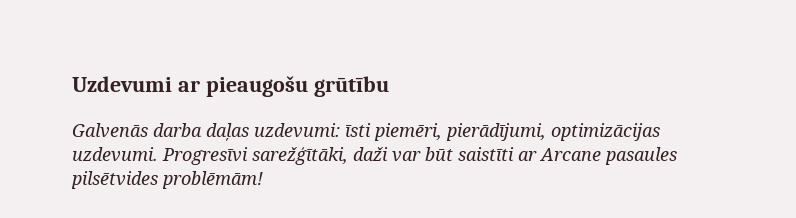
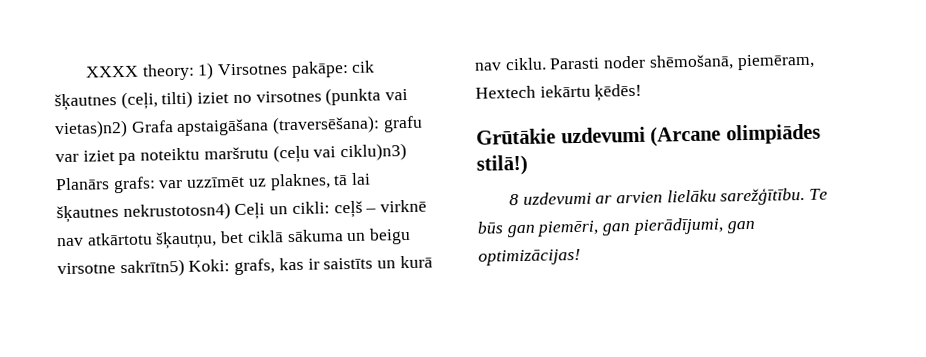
[72,76,389,97] [72,123,660,141] [72,147,677,165] [71,171,263,189] Uzdevumi ar pieaugošu grūtību // Galvenās darba daļas uzdevumi: īsti piemēri, pierādījumi, optimizācijas uzdevumi. Progresīvi sarežģītāki, daži var būt saistīti ar Arcane pasaules pilsētvides problēmām! -> [84,60,376,81] [54,87,409,112] [54,115,423,139] [55,142,408,166] [55,172,372,194] [56,199,428,224] [56,227,412,250] [57,255,433,278] [474,53,815,71] [475,83,643,102] [476,123,821,147] [476,154,528,176] [508,186,829,206] [477,217,756,238] [478,248,581,266] XXXX theory: 1) Virsotnes pakāpe: cik šķautnes (ceļi, tilti) iziet no virsotnes (punkta vai vietas)n2) Grafa apstaigāšana (traversēšana): grafu var iziet pa noteiktu maršrutu (ceļu vai ciklu)n3) Planārs grafs: var uzzīmēt uz plaknes, tā lai šķautnes nekrustotosn4) Ceļi un cikli: ceļš – virknē nav atkārtotu šķautņu, bet ciklā sākuma un beigu virsotne sakrītn5) Koki: grafs, kas ir saistīts un kurā nav ciklu. Parasti noder shēmošanā, piemēram, Hextech iekārtu ķēdēs! // Grūtākie uzdevumi (Arcane olimpiādes stilā!) // 8 uzdevumi ar arvien lielāku sarežģītību. Te būs gan piemēri, gan pierādījumi, gan optimizācijas!

